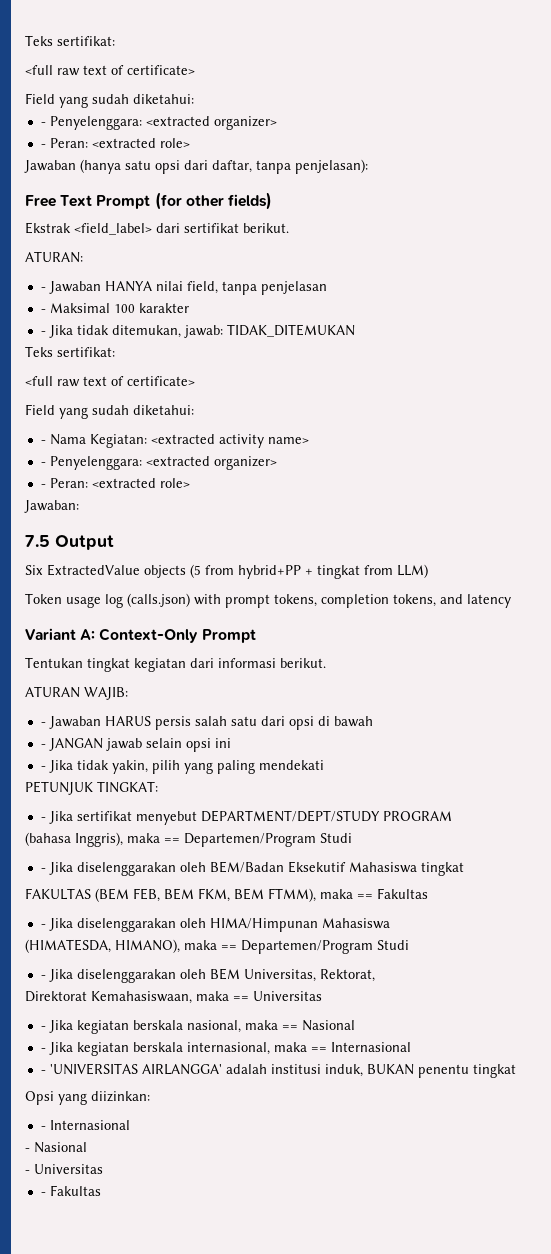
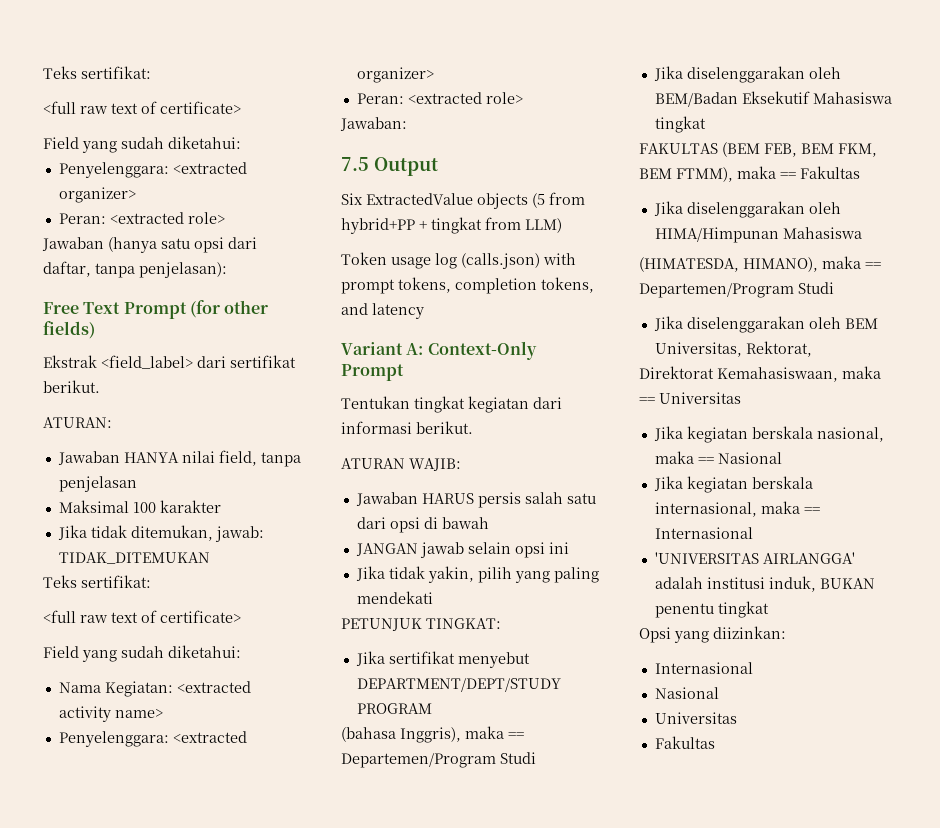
[40,116,277,130] [40,144,46,148] - Penyelenggara: <extracted organizer> // - -> [58,162,247,178] [58,187,136,203] Penyelenggara: <extracted organizer> //
[40,287,46,291] - -> (112, 422) none
[40,309,46,313] - -> (137, 484) none
[40,331,46,335] - -> (221, 506) none
[40,440,46,444] - -> (241, 651) none
[40,456,277,470] [40,484,46,488] - Penyelenggara: <extracted organizer> // - -> [58,731,247,747] [356,67,434,83] Penyelenggara: <extracted organizer> //
[40,722,46,726] - -> (461, 464) none
[40,744,46,748] - -> (489, 523) none
[40,766,46,770] - -> (569, 548) none
[40,817,46,821] - -> (501, 623) none
[40,868,46,872] - -> (536, 758) none
[40,924,46,928] - -> (860, 172) none
[40,975,46,979] - -> (834, 288) none
[40,1026,46,1030] - -> (741, 398) none
[40,1048,46,1052] - -> (782, 458) none
[40,1070,46,1074] - -> (753, 533) none
[40,1120,130,1130] [25,1142,87,1153] [25,1164,103,1174] [40,1192,46,1196] - Internasional // - Nasional // - Universitas // - -> [654,662,753,674] [654,687,719,699] [654,712,737,724] Internasional // Nasional // Universitas //

